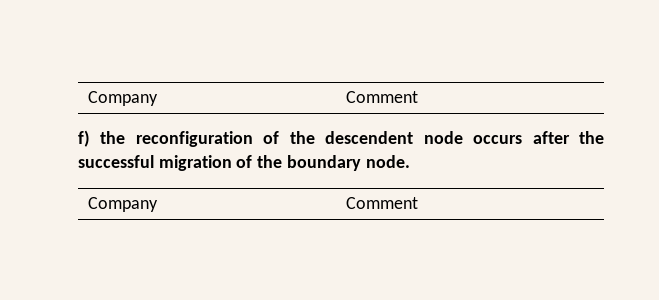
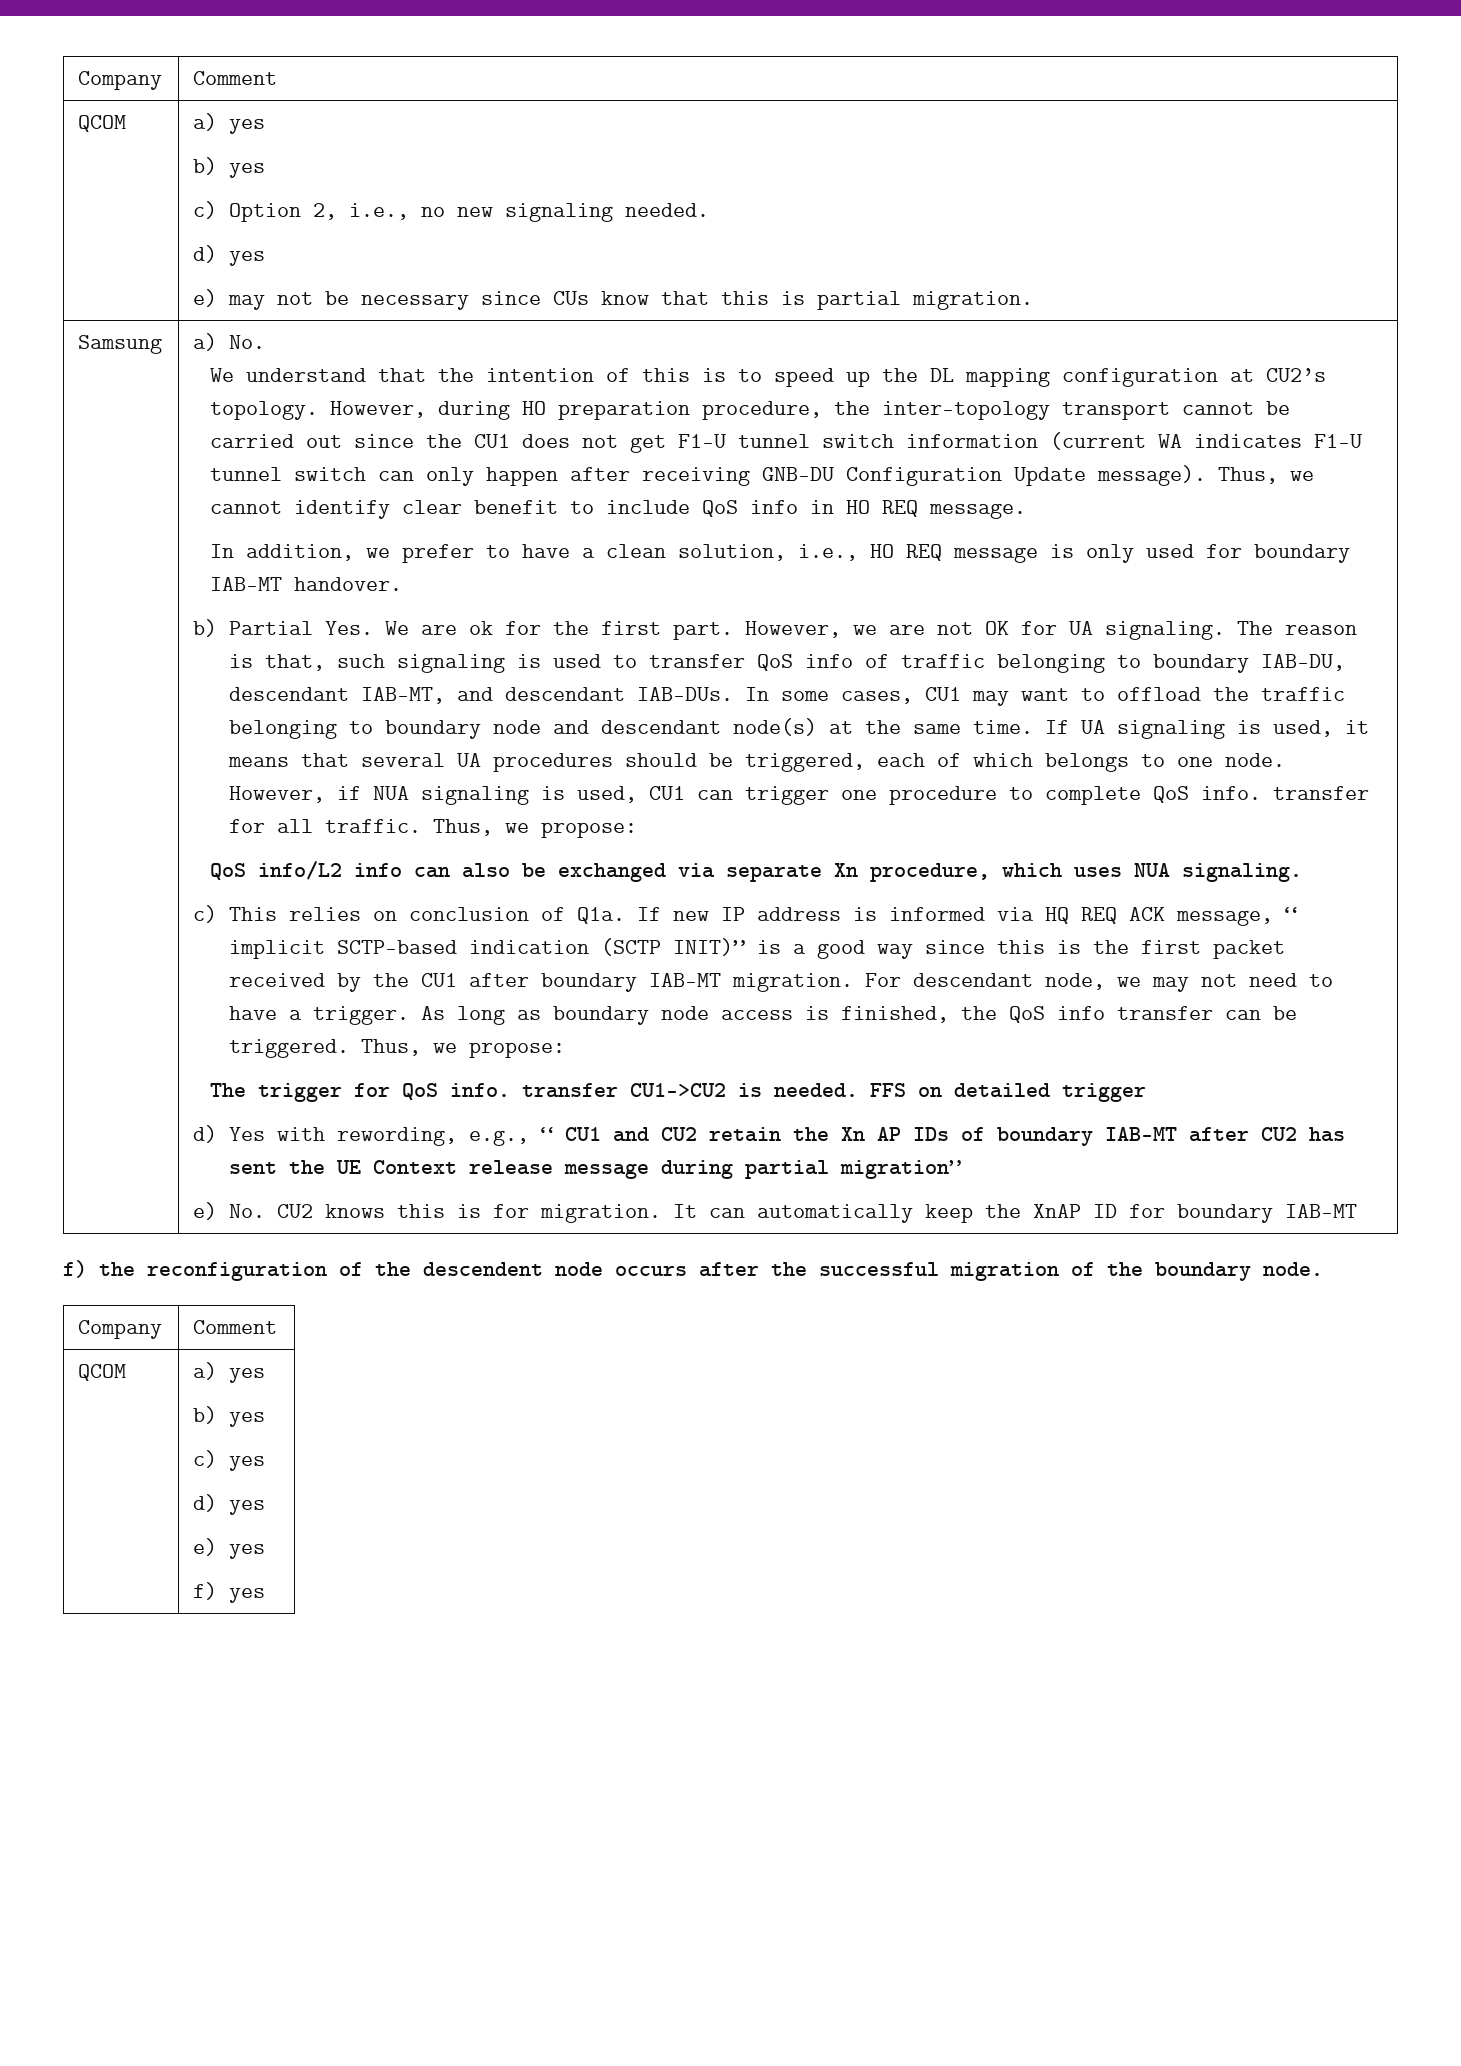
[87,91,158,106] [345,91,418,103] Company | Comment -> [78,71,163,90] [193,71,278,85] [78,115,127,132] [193,113,266,134] [193,157,266,178] [193,201,710,222] [193,245,266,266] [193,289,1034,310] [78,335,163,354] [193,333,265,351] [209,368,1326,387] [209,401,1290,420] [209,432,1362,453] [209,465,1314,486] [209,500,1026,519] [209,544,1350,563] [209,577,402,591] [193,619,1357,640] [228,654,1345,673] [228,687,1345,706] [228,718,1369,739] [227,753,1285,772] [228,786,1369,805] [228,819,637,838] [209,861,1302,882] [193,905,1297,926] [228,938,1285,959] [228,973,1333,992] [228,1006,1297,1025] [228,1039,565,1058] [209,1083,1146,1102] [193,1125,1345,1146] [228,1160,961,1179] [193,1202,1357,1223] Company | Comment // QCOM | a) yes // b) yes // c) Option 2, i.e., no new signaling needed. // d) yes // e) may not be necessary since CUs know that this is partial migration. // Samsung | a) No. // We understand that the intention of this is to speed up the DL mapping configuration at CU2’s topology. However, during HO preparation procedure, the inter-topology transport cannot be carried out since the CU1 does not get F1-U tunnel switch information (current WA indicates F1-U tunnel switch can only happen after receiving GNB-DU Configuration Update message). Thus, we cannot identify clear benefit to include QoS info in HO REQ message. // In addition, we prefer to have a clean solution, i.e., HO REQ message is only used for boundary IAB-MT handover. // b) Partial Yes. We are ok for the first part. However, we are not OK for UA signaling. The reason is that, such signaling is used to transfer QoS info of traffic belonging to boundary IAB-DU, descendant IAB-MT, and descendant IAB-DUs. In some cases, CU1 may want to offload the traffic belonging to boundary node and descendant node(s) at the same time. If UA signaling is used, it means that several UA procedures should be triggered, each of which belongs to one node. However, if NUA signaling is used, CU1 can trigger one procedure to complete QoS info. transfer for all traffic. Thus, we propose: // QoS info/L2 info can also be exchanged via separate Xn procedure, which uses NUA signaling. // c) This relies on conclusion of Q1a. If new IP address is informed via HQ REQ ACK message, “ implicit SCTP-based indication (SCTP INIT)” is a good way since this is the first packet received by the CU1 after boundary IAB-MT migration. For descendant node, we may not need to have a trigger. As long as boundary node access is finished, the QoS info transfer can be triggered. Thus, we propose: // The trigger for QoS info. transfer CU1->CU2 is needed. FFS on detailed trigger // d) Yes with rewording, e.g., “ CU1 and CU2 retain the Xn AP IDs of boundary IAB-MT after CU2 has sent the UE Context release message during partial migration” // e) No. CU2 knows this is for migration. It can automatically keep the XnAP ID for boundary IAB-MT
(418, 203) none -> [78,1364,127,1381] [193,1362,266,1383] [193,1406,266,1427] [193,1450,266,1471] [193,1494,266,1515] [193,1538,266,1559] [193,1582,266,1603] // QCOM | a) yes // b) yes // c) yes // d) yes // e) yes // f) yes

